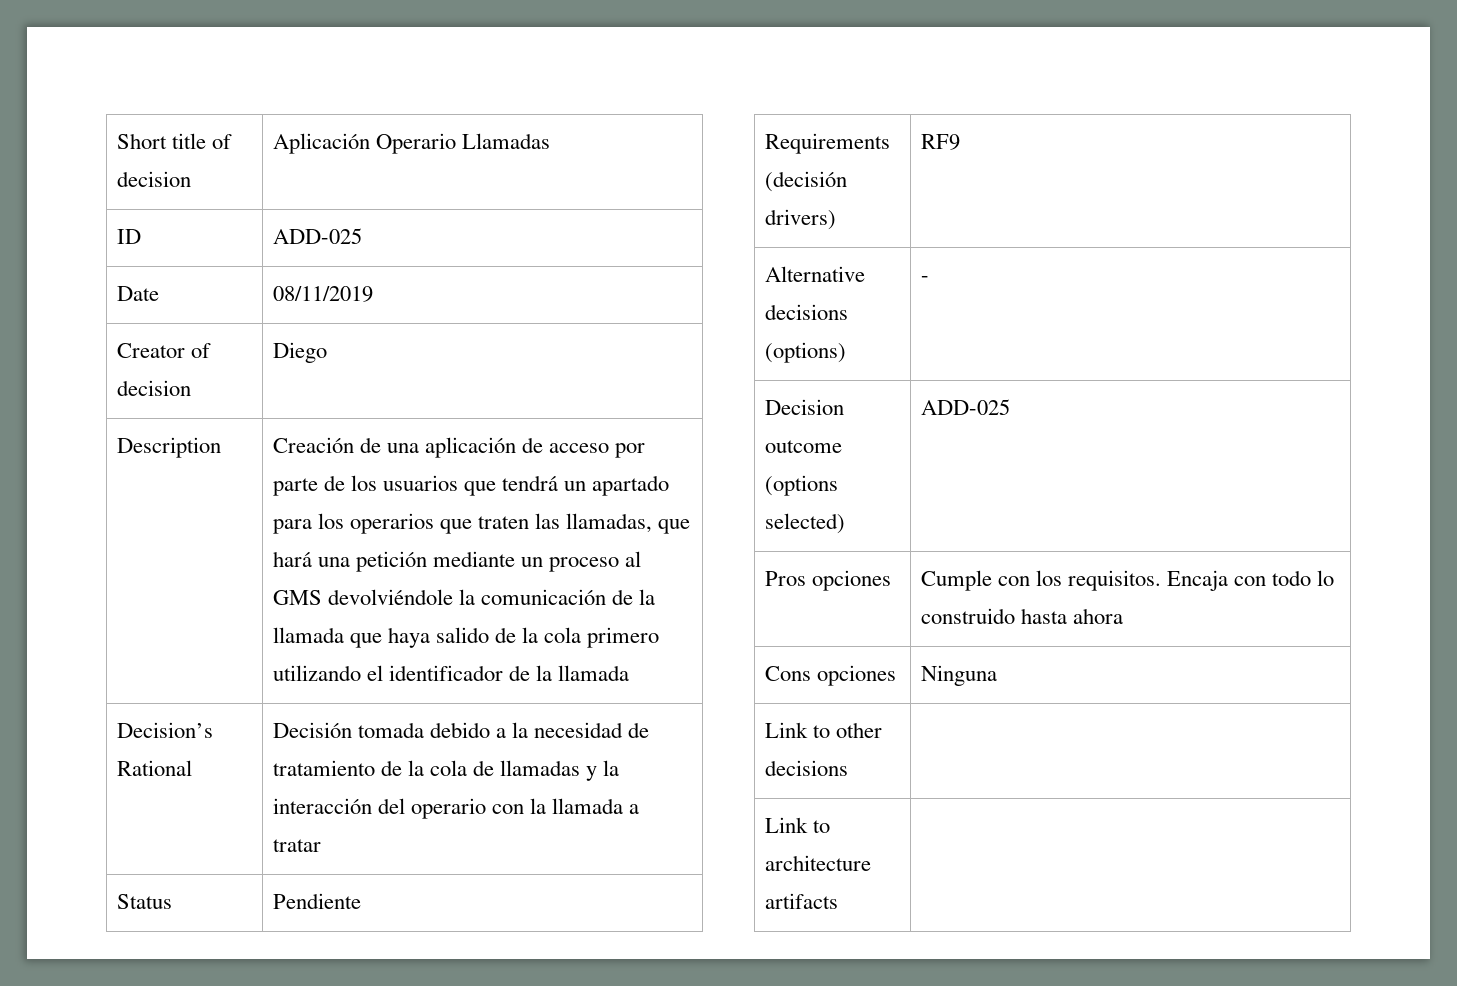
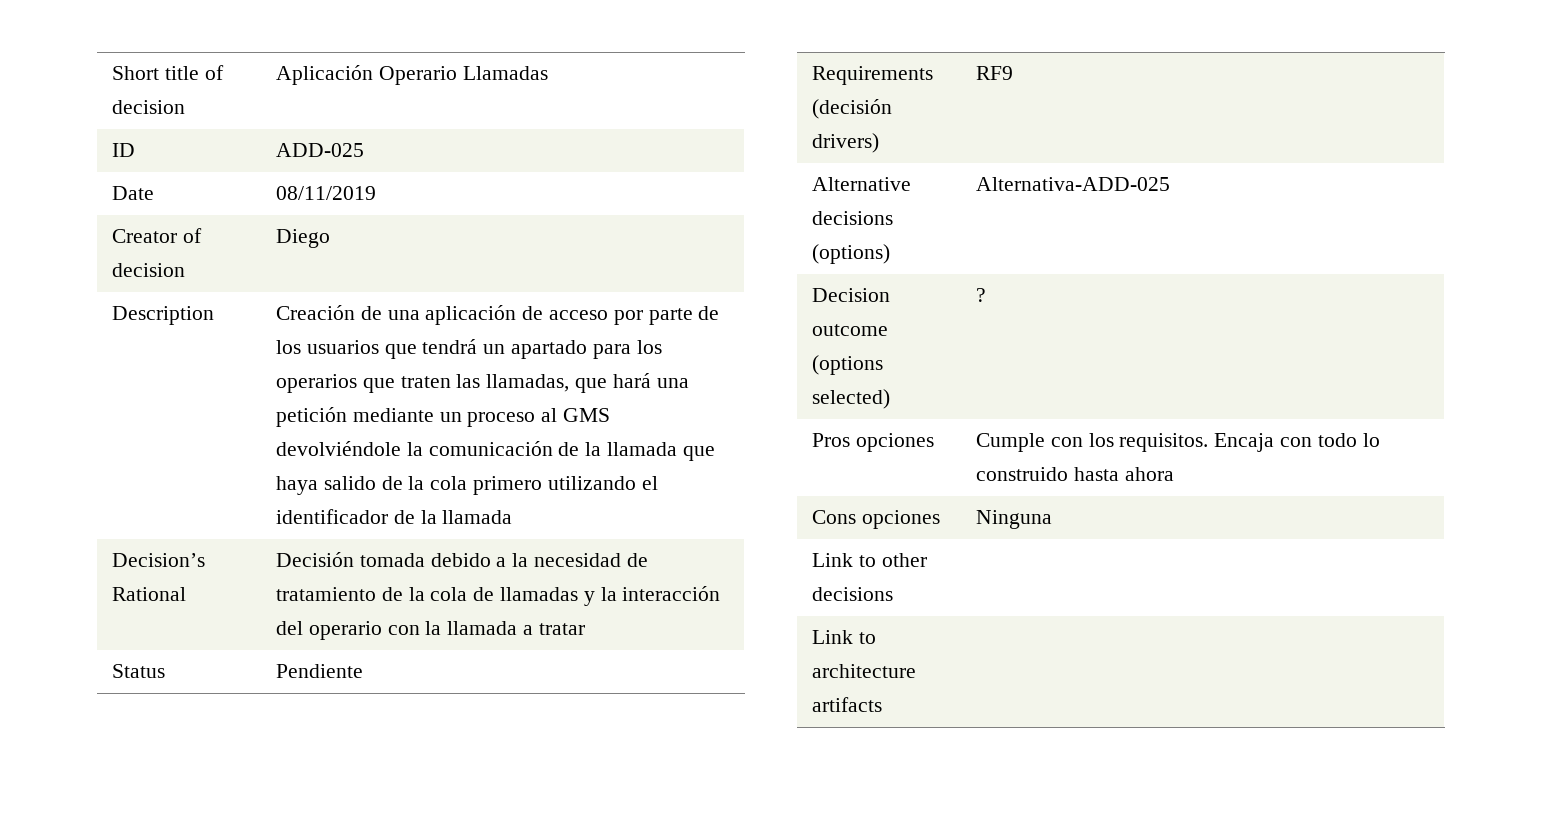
[920,276,929,282] - -> [976,177,1171,191] Alternativa-ADD-025
[920,399,1010,415] ADD-025 -> [976,288,987,302] ?

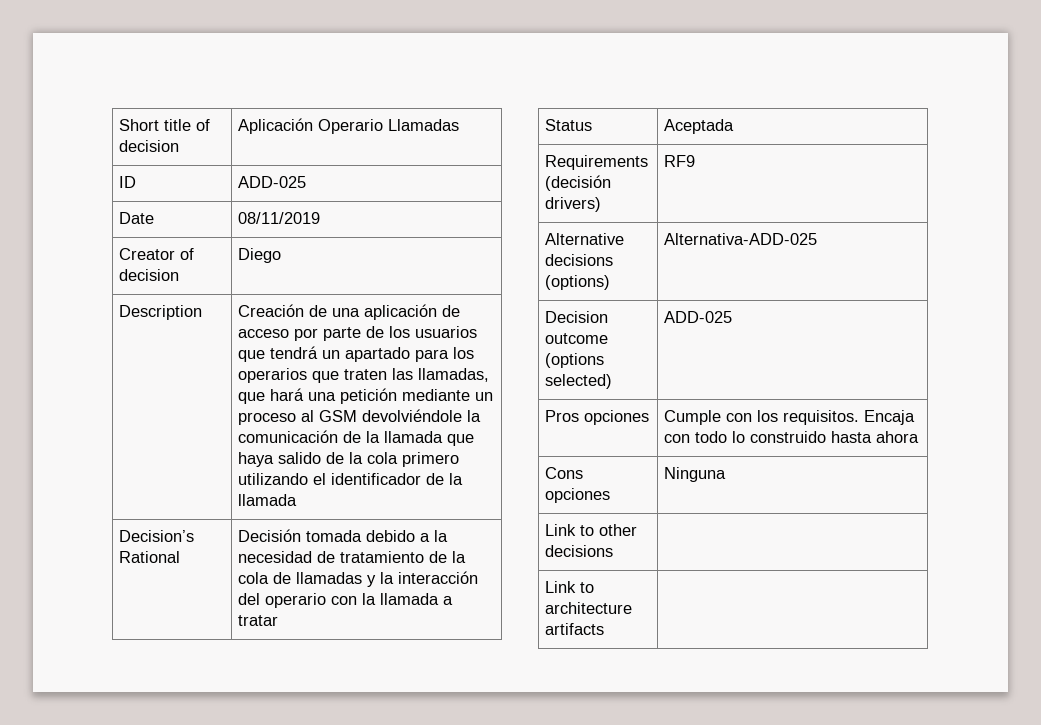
[563,408,611,422] GMS -> [318,410,357,422] GSM
[276,664,364,678] Pendiente -> [663,119,734,134] Aceptada
[976,288,987,302] ? -> [663,311,732,323] ADD-025

